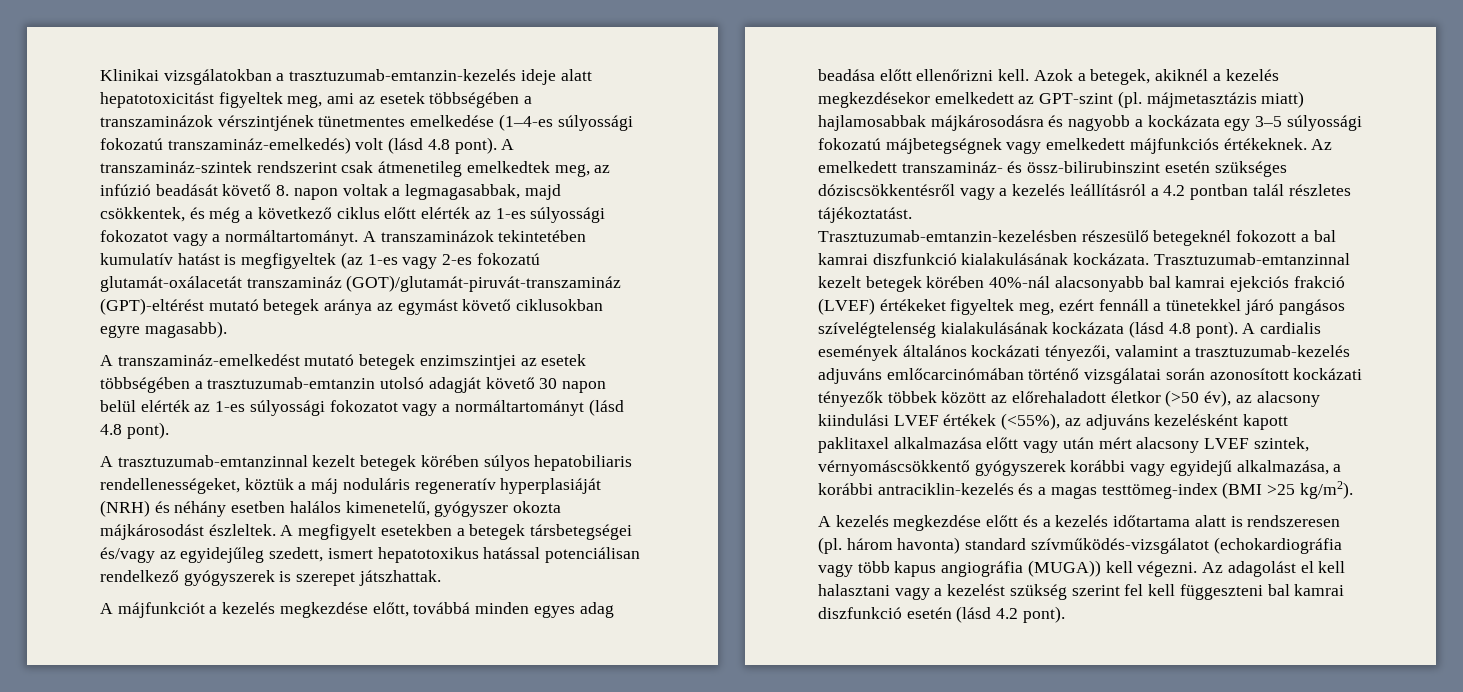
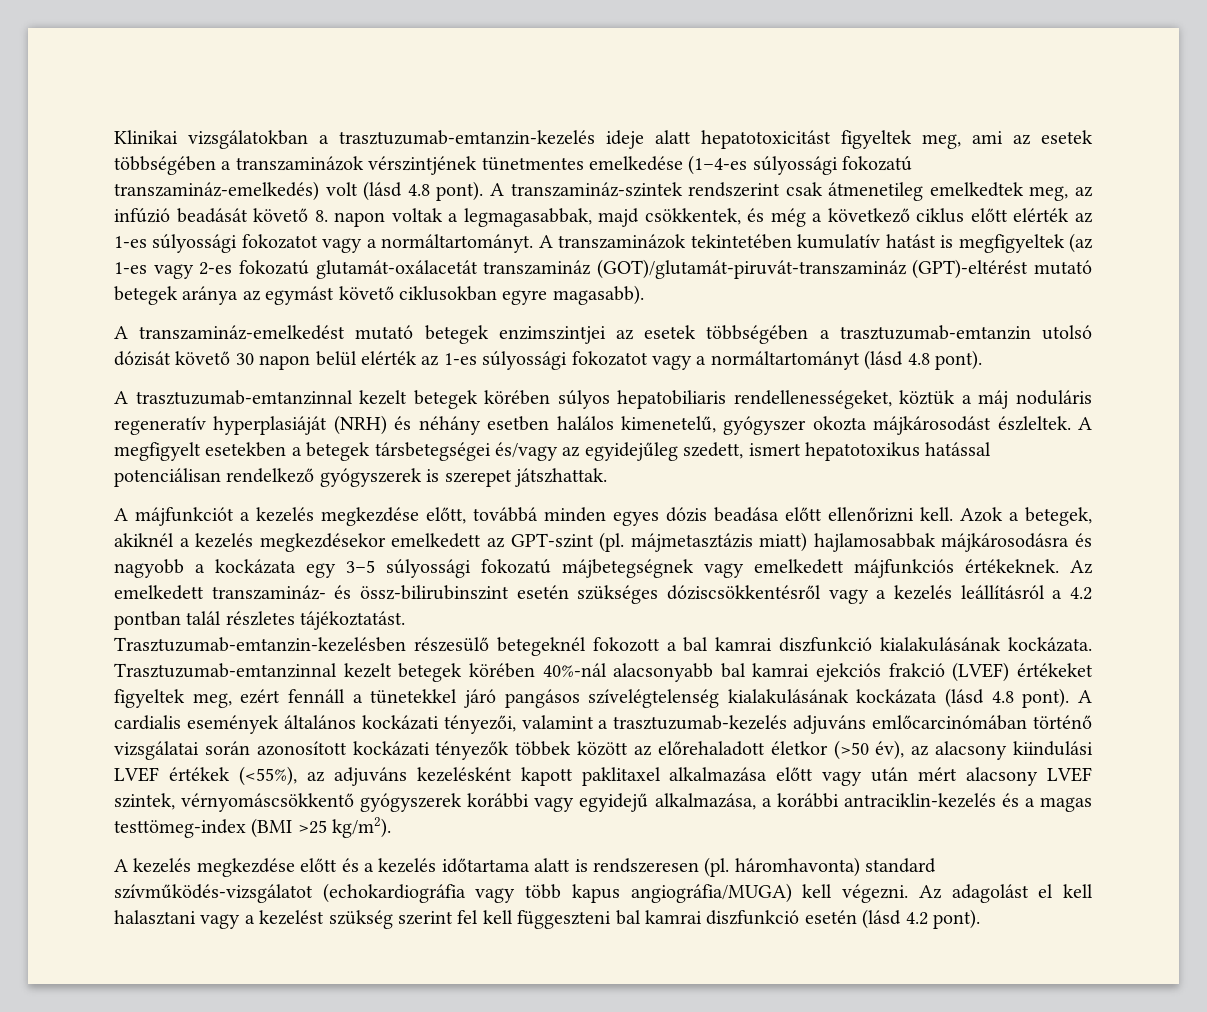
[428,377,481,393] adagját -> [114,351,171,366] dózisát
[579,602,614,618] adag -> [666,507,707,522] dózis
[846,537,961,554] három havonta) -> [734,857,860,877] háromhavonta)
[941,560,1101,577] angiográfia (MUGA)) -> [630,883,792,903] angiográfia/MUGA)

